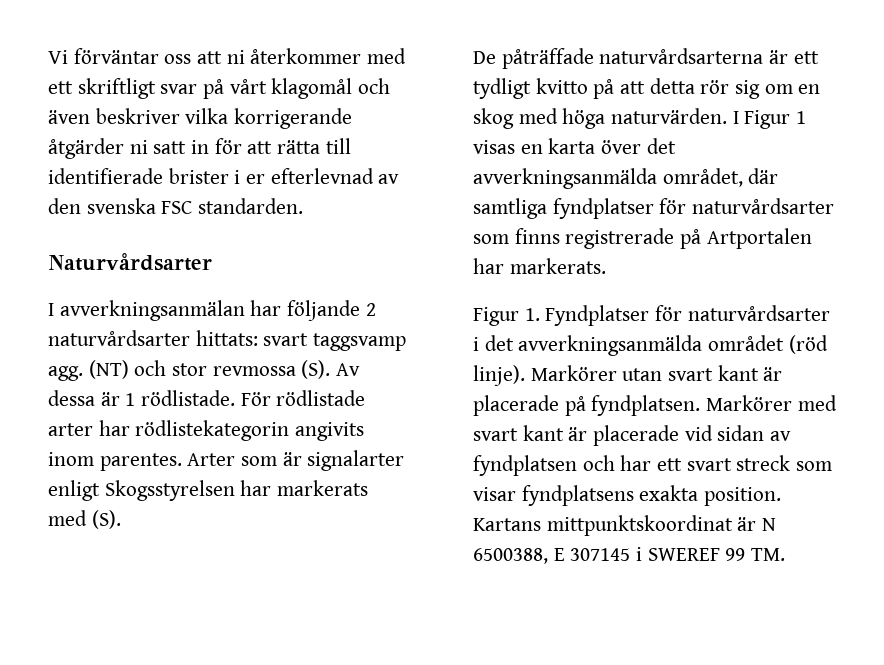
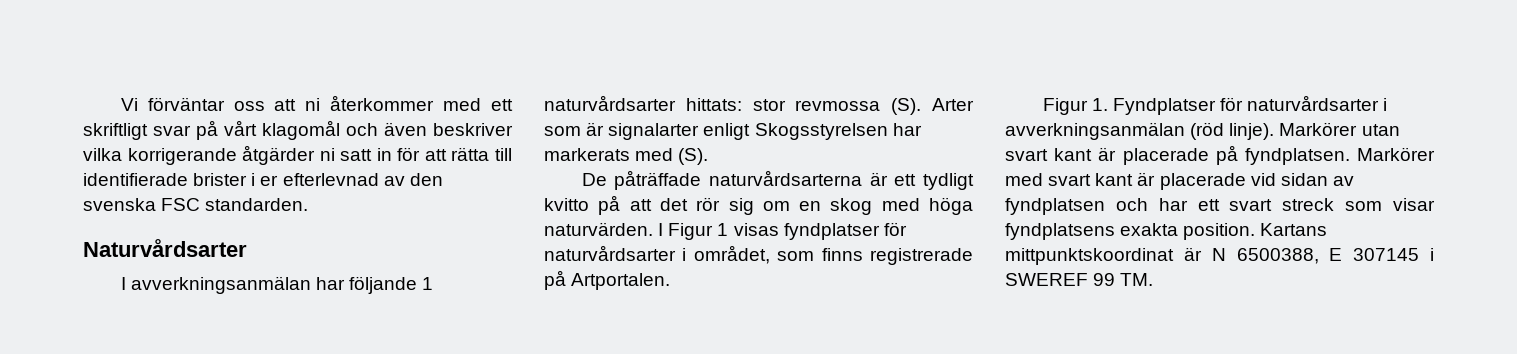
[365,303,376,316] 2 -> [422,277,434,290] 1
[263,333,407,351] [48,360,361,381] [48,390,366,406] [48,420,365,441] [48,452,182,471] svart taggsvamp agg. (NT) och stor revmossa (S). Av dessa är 1 rödlistade. För rödlistade arter har rödlistekategorin angivits inom parentes. -> [752,98,922,115] stor revmossa (S).
[649,78,695,94] detta -> [659,198,688,211] det
[520,138,676,154] [473,168,779,189] [473,198,547,219] en karta över det avverkningsanmälda området, där samtliga -> (779, 229) none
(835, 206) none -> [682,245,770,264] i området,
[706,228,812,249] [473,258,606,274] Artportalen har markerats. -> [571,273,671,290] Artportalen.
[484,335,785,356] det avverkningsanmälda området -> [1005,122,1185,140] avverkningsanmälan

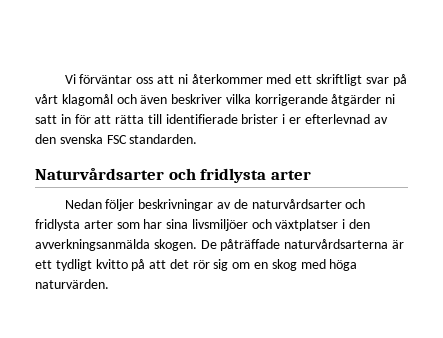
[120,276,434,294] [544,95,974,115] [544,122,922,140] [544,148,709,165] // I avverkningsanmälan har följande 1 naturvårdsarter hittats: stor revmossa (S). Arter som är signalarter enligt Skogsstyrelsen har markerats med (S). // -> [168,168,311,183] [64,199,366,211] [35,219,371,231] [35,239,197,251] och fridlysta arter // Nedan följer beskrivningar av de naturvårdsarter och fridlysta arter som har sina livsmiljöer och växtplatser i den avverkningsanmälda skogen.
[658,222,907,240] [544,245,973,265] [544,270,671,290] [1042,95,1388,115] [1005,122,1400,140] [1005,145,1435,165] [1005,172,1354,190] [1005,198,1435,215] [1005,223,1328,240] [1005,247,1434,265] [1005,273,1154,286] I Figur 1 visas fyndplatser för naturvårdsarter i området, som finns registrerade på Artportalen. // Figur 1. Fyndplatser för naturvårdsarter i avverkningsanmälan (röd linje). Markörer utan svart kant är placerade på fyndplatsen. Markörer med svart kant är placerade vid sidan av fyndplatsen och har ett svart streck som visar fyndplatsens exakta position. Kartans mittpunktskoordinat är N 6500388, E 307145 i SWEREF 99 TM. -> (109, 284) none

